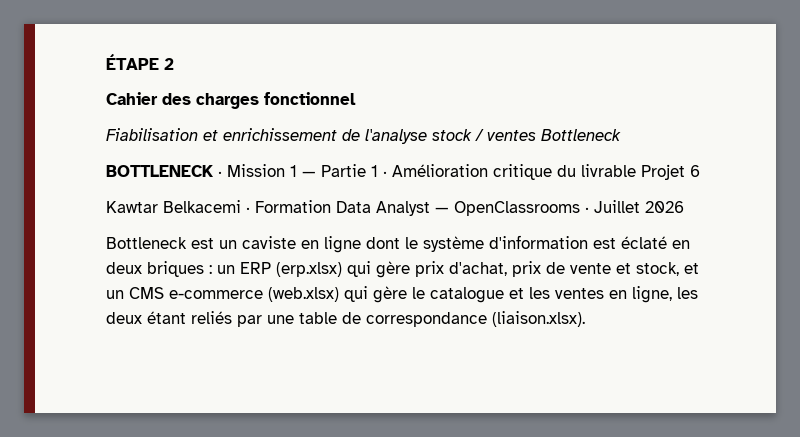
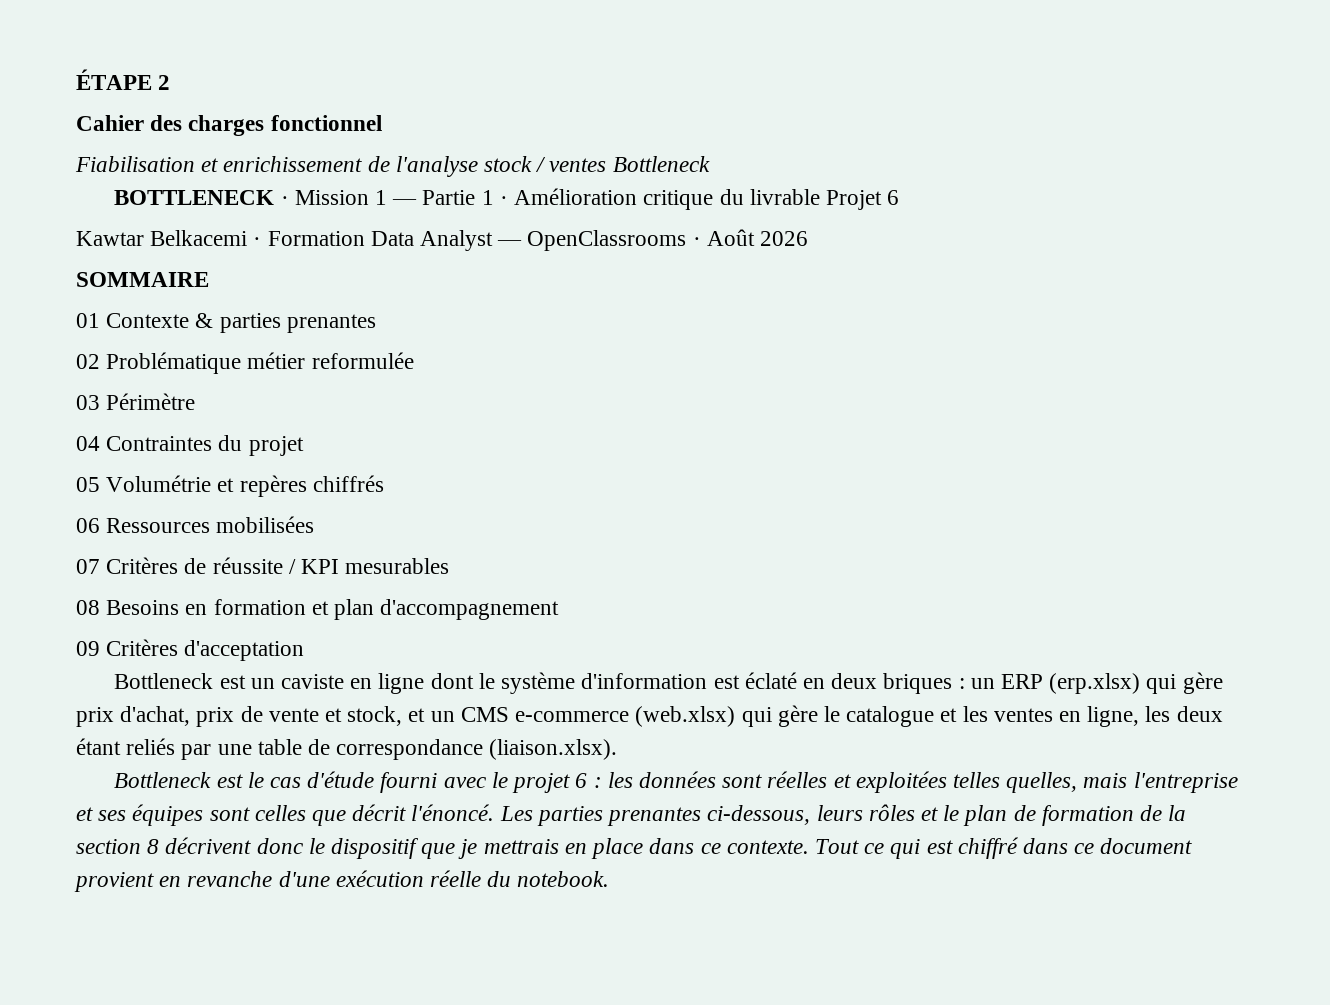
[594,200,640,213] Juillet -> [706,229,755,246] Août
(684, 207) none -> [76,272,209,287] [76,313,376,333] [76,352,414,374] [76,393,196,410] [76,435,304,456] [76,475,384,497] [76,516,315,533] [76,557,450,574] [76,599,560,620] [76,639,305,661] // SOMMAIRE // 01 Contexte & parties prenantes // 02 Problématique métier reformulée // 03 Périmètre // 04 Contraintes du projet // 05 Volumétrie et repères chiffrés // 06 Ressources mobilisées // 07 Critères de réussite / KPI mesurables // 08 Besoins en formation et plan d'accompagnement // 09 Critères d'acceptation
(585, 319) none -> [114,771,1238,793] [76,804,1187,826] [76,837,1193,859] [74,870,610,892] // Bottleneck est le cas d'étude fourni avec le projet 6 : les données sont réelles et exploitées telles quelles, mais l'entreprise et ses équipes sont celles que décrit l'énoncé. Les parties prenantes ci-dessous, leurs rôles et le plan de formation de la section 8 décrivent donc le dispositif que je mettrais en place dans ce contexte. Tout ce qui est chiffré dans ce document provient en revanche d'une exécution réelle du notebook.

